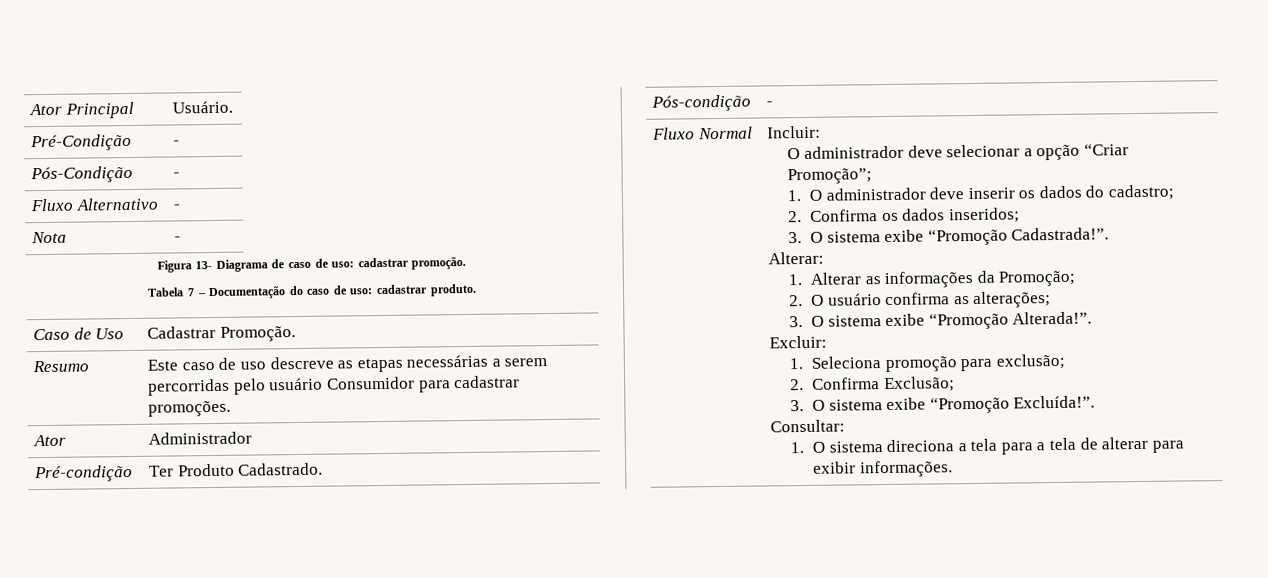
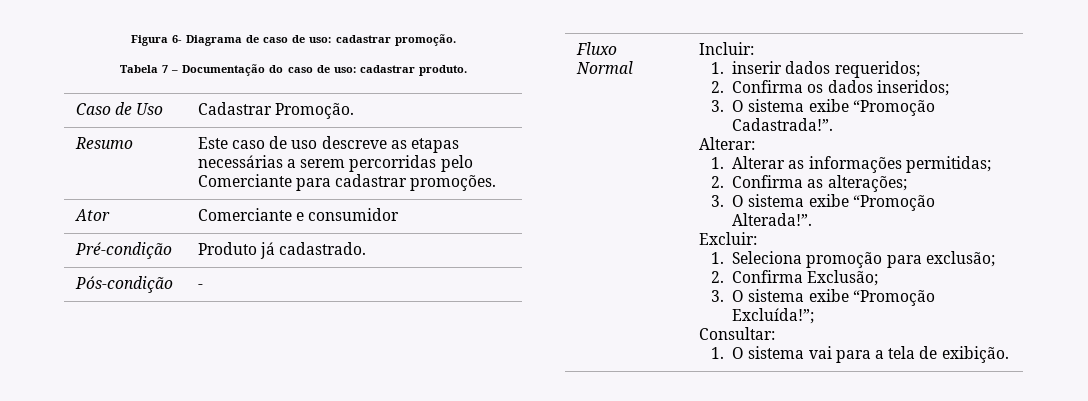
[29,101,134,119] [172,100,234,114] [30,133,133,152] [173,140,181,146] [30,165,134,184] [173,172,181,178] [30,197,159,212] [173,204,182,210] [31,231,68,244] [174,236,182,242] [156,260,213,273] Ator Principal | Usuário. // Pré-Condição | - // Pós-Condição | - // Fluxo Alternativo | - // Nota | - // Figura 13- -> [131,35,183,46] Figura 6-
[269,376,415,391] usuário Consumidor -> [197,174,292,187] Comerciante
[148,431,253,445] [34,464,134,483] [149,462,324,477] Administrador // Pré-condição | Ter Produto Cadastrado. -> [197,208,400,221] [74,242,172,259] [197,242,367,259] Comerciante e consumidor // Pré-condição | Produto já cadastrado.
[787,143,1129,161] [787,168,873,185] [787,184,1175,202] O administrador deve selecionar a opção “Criar Promoção”; // 1. O administrador deve inserir os dados do cadastro; -> [711,61,920,78] 1. inserir dados requeridos;
[976,270,1076,287] [789,292,951,307] da Promoção; // 2. O usuário confirma -> [905,156,991,173] [711,175,804,188] permitidas; // 2. Confirma
[1013,395,1096,409] Excluída!”. -> [732,308,815,324] Excluída!”;
[886,438,998,453] direciona a tela -> [808,346,832,359] vai
[1101,436,1184,453] [812,460,953,478] alterar para exibir informações. -> [941,346,1009,363] exibição.

